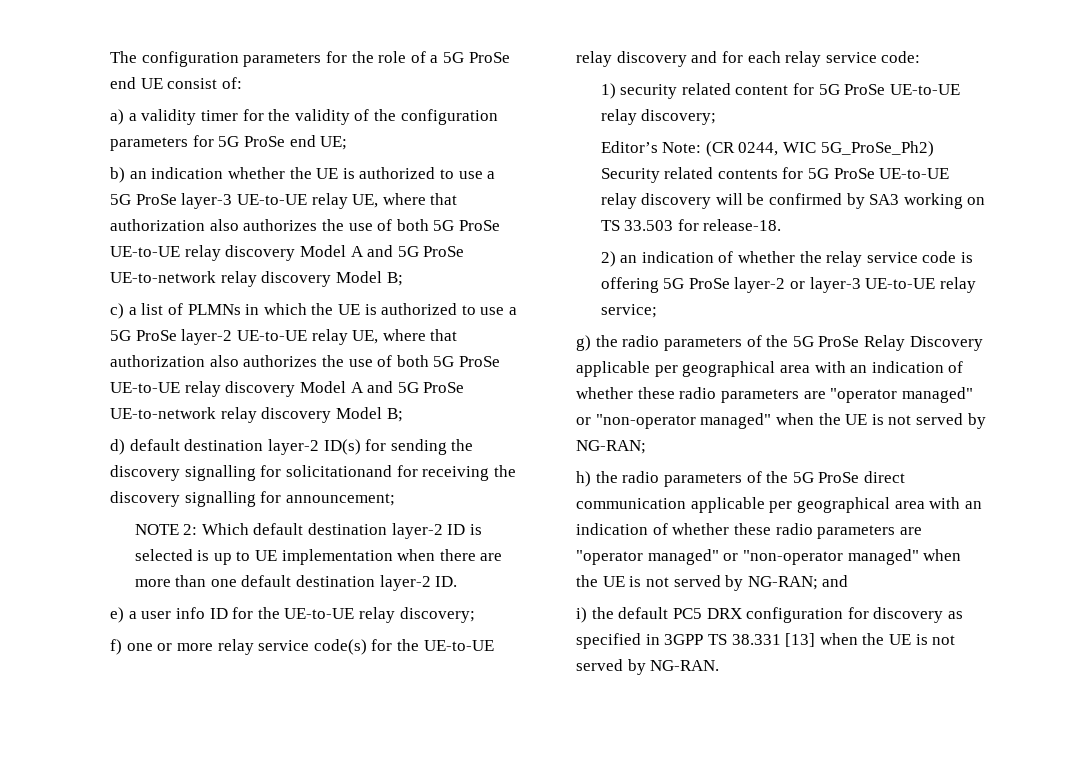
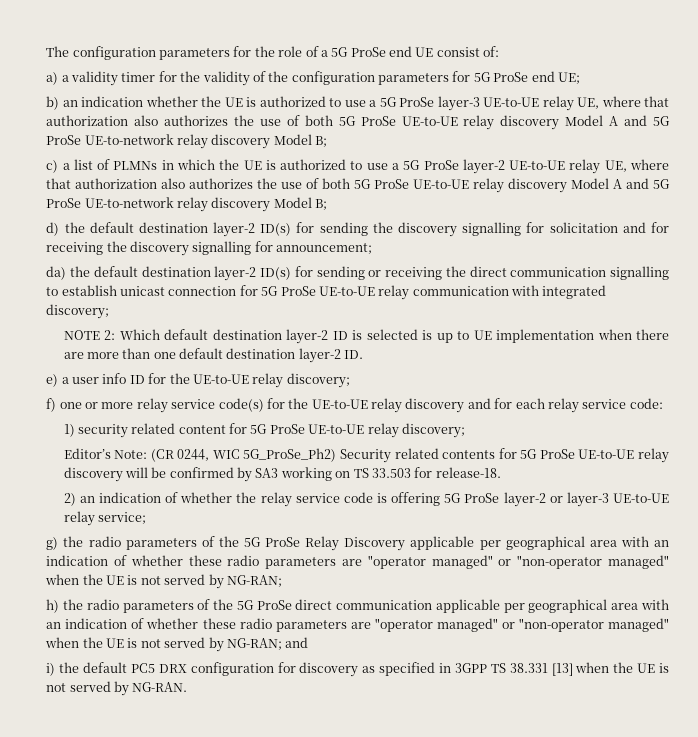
(126, 447) none -> [64,222,85,233] the
[286,465,393,477] solicitationand -> [549,222,646,233] solicitation and
(396, 499) none -> [46,266,670,281] [46,285,607,300] [46,304,110,319] // da) the default destination layer-2 ID(s) for sending or receiving the direct communication signalling to establish unicast connection for 5G ProSe UE-to-UE relay communication with integrated discovery;

